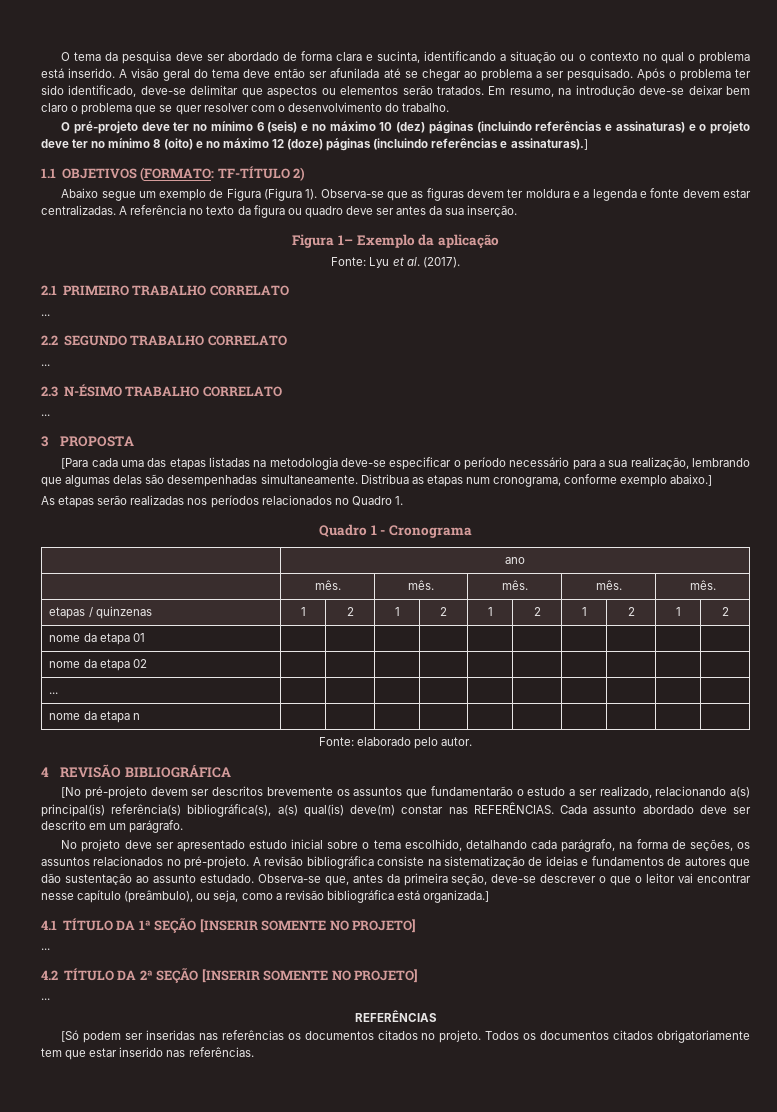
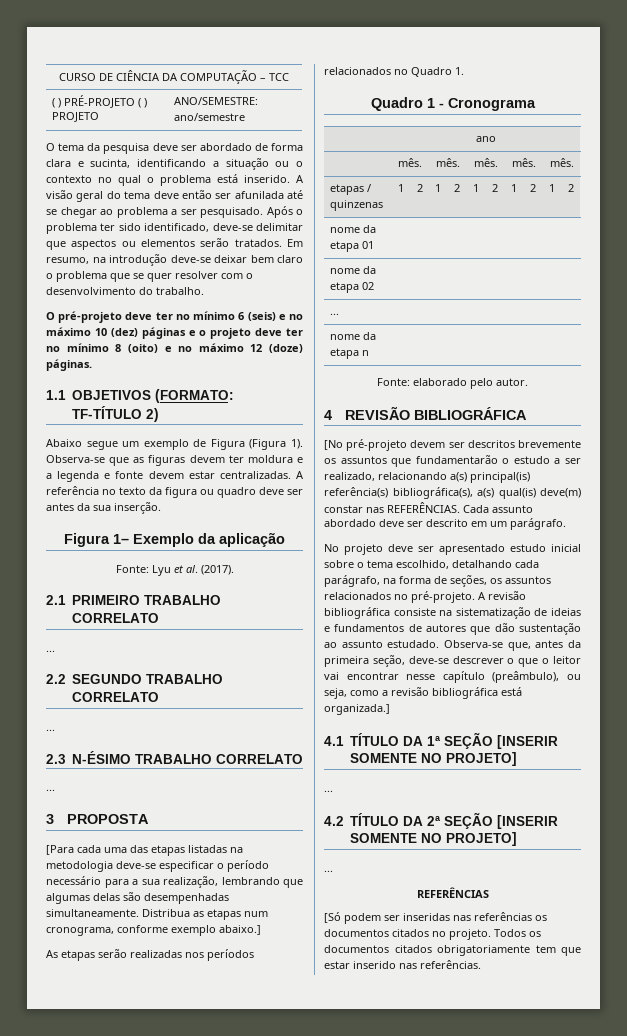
(61, 56) none -> [59,70,289,84] [51,95,147,108] [51,112,99,122] [173,97,258,105] [173,113,245,121] CURSO DE CIÊNCIA DA COMPUTAÇÃO – TCC // ( ) PRÉ-PROJETO ( ) PROJETO | ANO/SEMESTRE: ano/semestre //
[476,121,685,133] (incluindo referências e assinaturas) -> (186, 333) none
[326,138,588,151] páginas (incluindo referências e assinaturas).] -> [46,359,92,371] páginas.

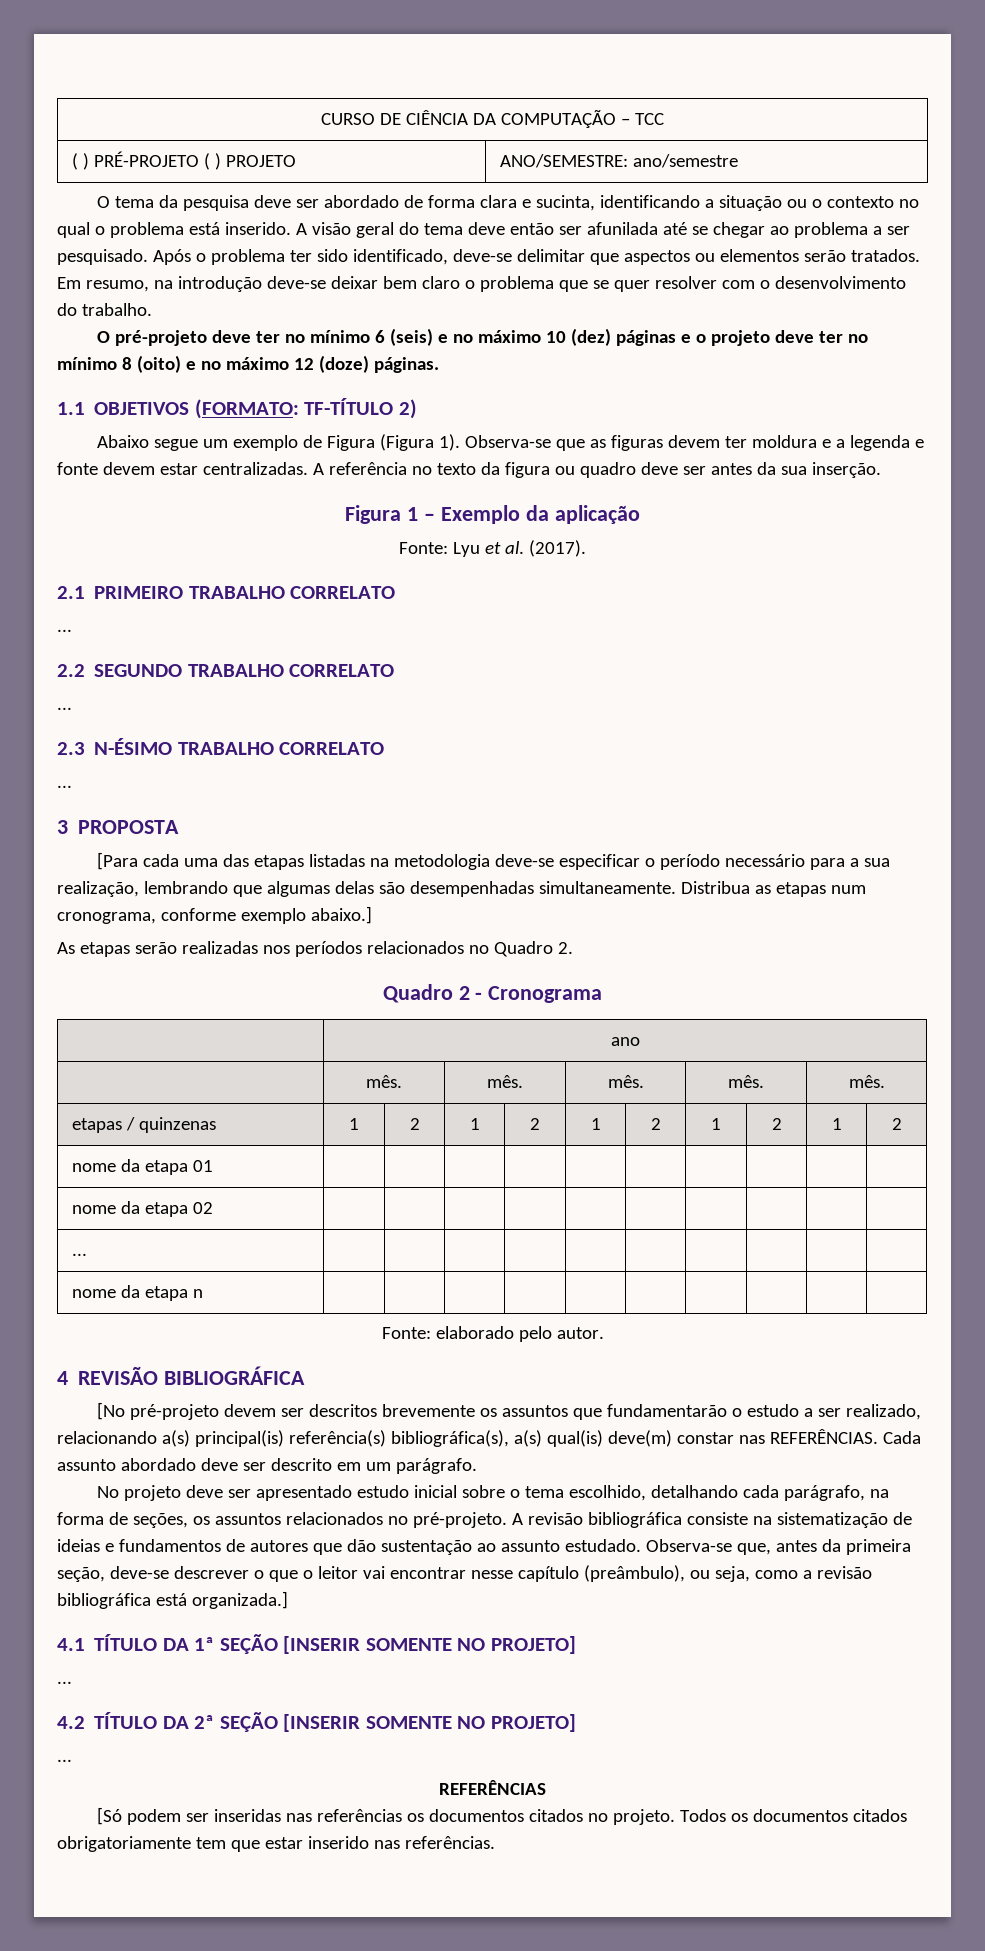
[113,534,129,544] 1– -> [407,507,436,521] 1 –
[455,67,464,75] [370,97,435,111] 1. // Quadro 1 -> [557,942,573,954] [382,984,470,1003] 2. // Quadro 2

